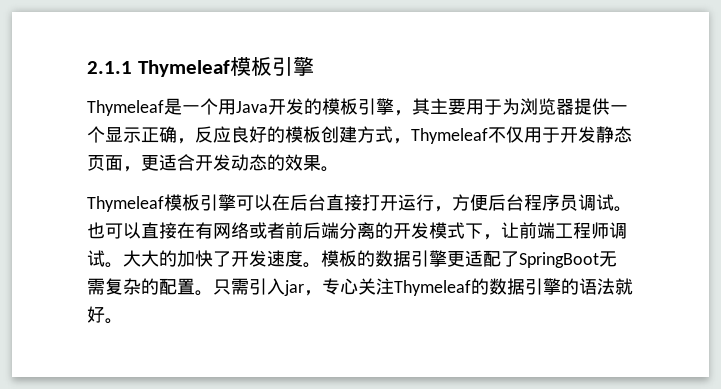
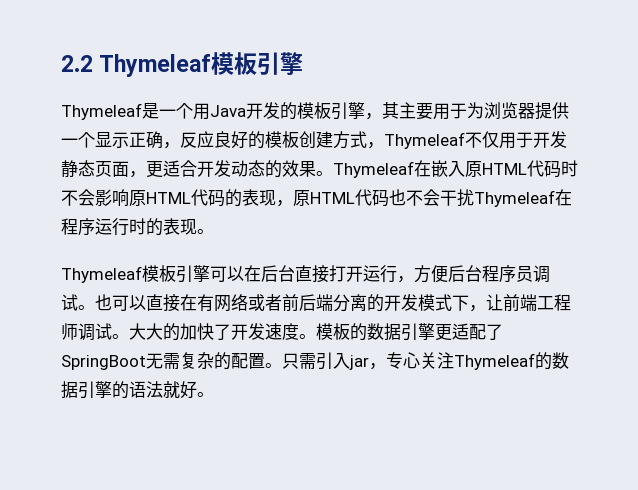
[87,61,132,74] 2.1.1 -> [61,55,93,72] 2.2
(339, 169) none -> [333,160,578,178] [61,189,572,207] [61,218,214,236] Thymeleaf在嵌入原HTML代码时不会影响原HTML代码的表现，原HTML代码也不会干扰Thymeleaf在程序运行时的表现。

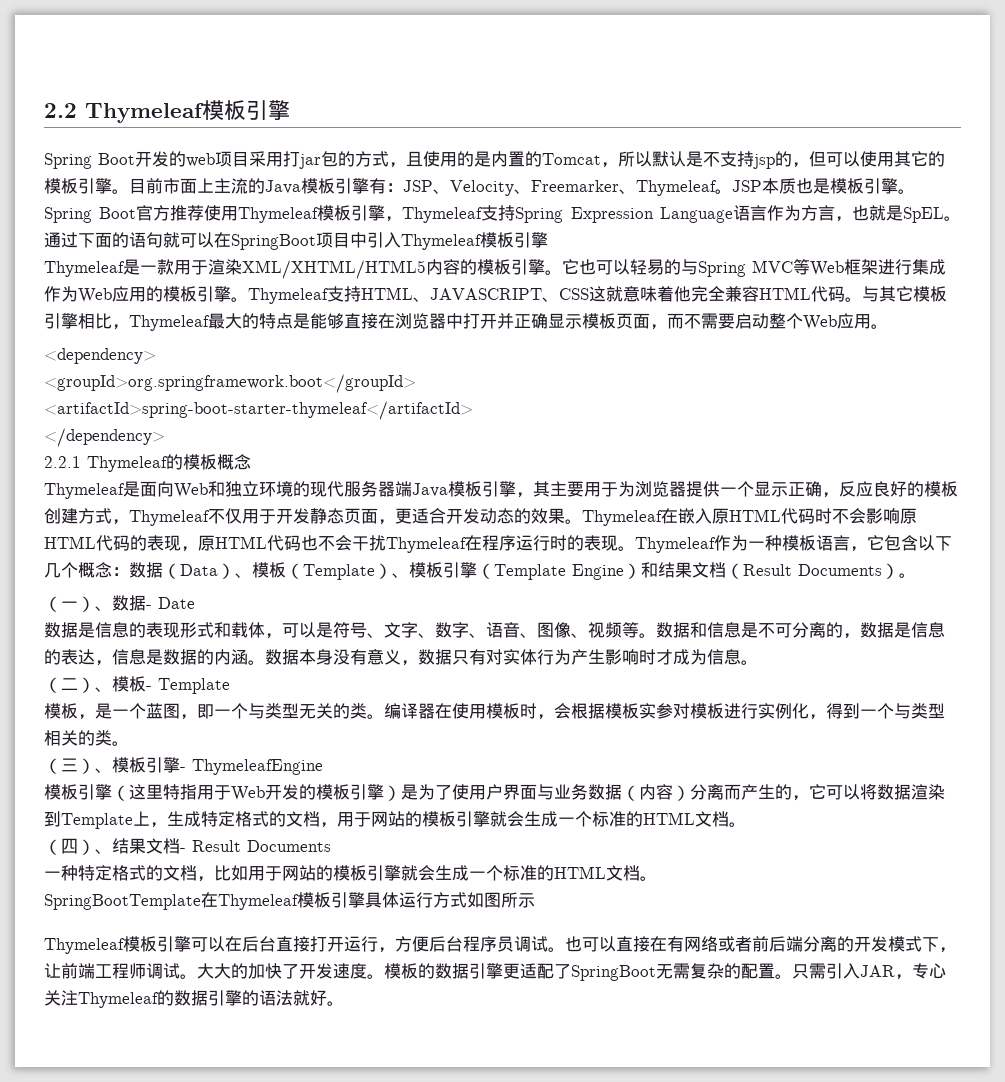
[61,102,297,120] Thymeleaf是一个用Java开发的 -> [44,151,945,169] [44,178,915,196] [44,205,962,223] [44,232,548,250] [44,259,946,279] [44,286,947,304] [44,313,888,331] [44,348,156,364] [44,374,416,393] [44,401,473,420] [44,428,165,447] [44,454,251,472] [44,481,448,499] Spring Boot开发的web项目采用打jar包的方式，且使用的是内置的Tomcat，所以默认是不支持jsp的，但可以使用其它的模板引擎。目前市面上主流的Java模板引擎有：JSP、Velocity、Freemarker、Thymeleaf。JSP本质也是模板引擎。Spring Boot官方推荐使用Thymeleaf模板引擎，Thymeleaf支持Spring Expression Language语言作为方言，也就是SpEL。通过下面的语句就可以在SpringBoot项目中引入Thymeleaf模板引擎 // Thymeleaf是一款用于渲染XML/XHTML/HTML5内容的模板引擎。它也可以轻易的与Spring MVC等Web框架进行集成作为Web应用的模板引擎。Thymeleaf支持HTML、JAVASCRIPT、CSS这就意味着他完全兼容HTML代码。与其它模板引擎相比，Thymeleaf最大的特点是能够直接在浏览器中打开并正确显示模板页面，而不需要启动整个Web应用。 // <dependency> // <groupId>org.springframework.boot</groupId> // <artifactId>spring-boot-starter-thymeleaf</artifactId> // </dependency> // 2.2.1 Thymeleaf的模板概念 // Thymeleaf是面向Web和独立环境的现代服务器端Java
(214, 231) none -> [635,535,952,553] [44,562,916,580] [44,595,195,612] [44,622,945,639] [44,649,758,666] [44,676,230,694] [44,703,945,720] [44,730,129,746] [44,757,323,775] [44,784,945,801] [44,811,746,829] [44,838,331,855] [44,865,657,882] [44,892,535,910] Thymeleaf作为一种模板语言，它包含以下几个概念：数据（Data）、模板（Template）、模板引擎（Template Engine）和结果文档（Result Documents）。 // （一）、数据- Date // 数据是信息的表现形式和载体，可以是符号、文字、数字、语音、图像、视频等。数据和信息是不可分离的，数据是信息的表达，信息是数据的内涵。数据本身没有意义，数据只有对实体行为产生影响时才成为信息。 // （二）、模板- Template // 模板，是一个蓝图，即一个与类型无关的类。编译器在使用模板时，会根据模板实参对模板进行实例化，得到一个与类型相关的类。 // （三）、模板引擎- ThymeleafEngine // 模板引擎（这里特指用于Web开发的模板引擎）是为了使用户界面与业务数据（内容）分离而产生的，它可以将数据渲染到Template上，生成特定格式的文档，用于网站的模板引擎就会生成一个标准的HTML文档。 // （四）、结果文档- Result Documents // 一种特定格式的文档，比如用于网站的模板引擎就会生成一个标准的HTML文档。 // SpringBootTemplate在Thymeleaf模板引擎具体运行方式如图所示
[349,355,369,370] jar -> [860,965,895,977] JAR

